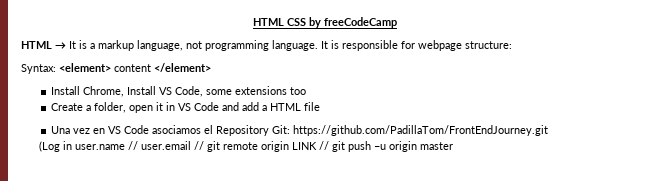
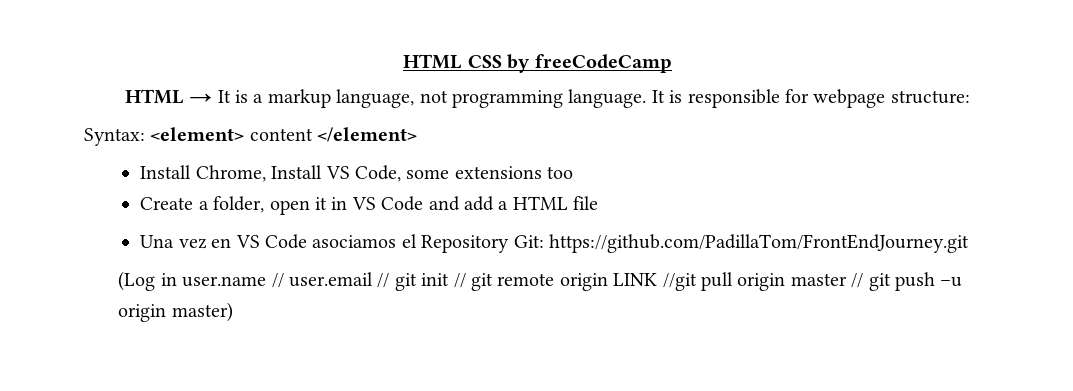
[222,141,317,152] remote origin LINK -> [421,272,847,291] init // git remote origin LINK //git pull origin master
[419,142,453,150] master -> [171,302,233,322] master)

